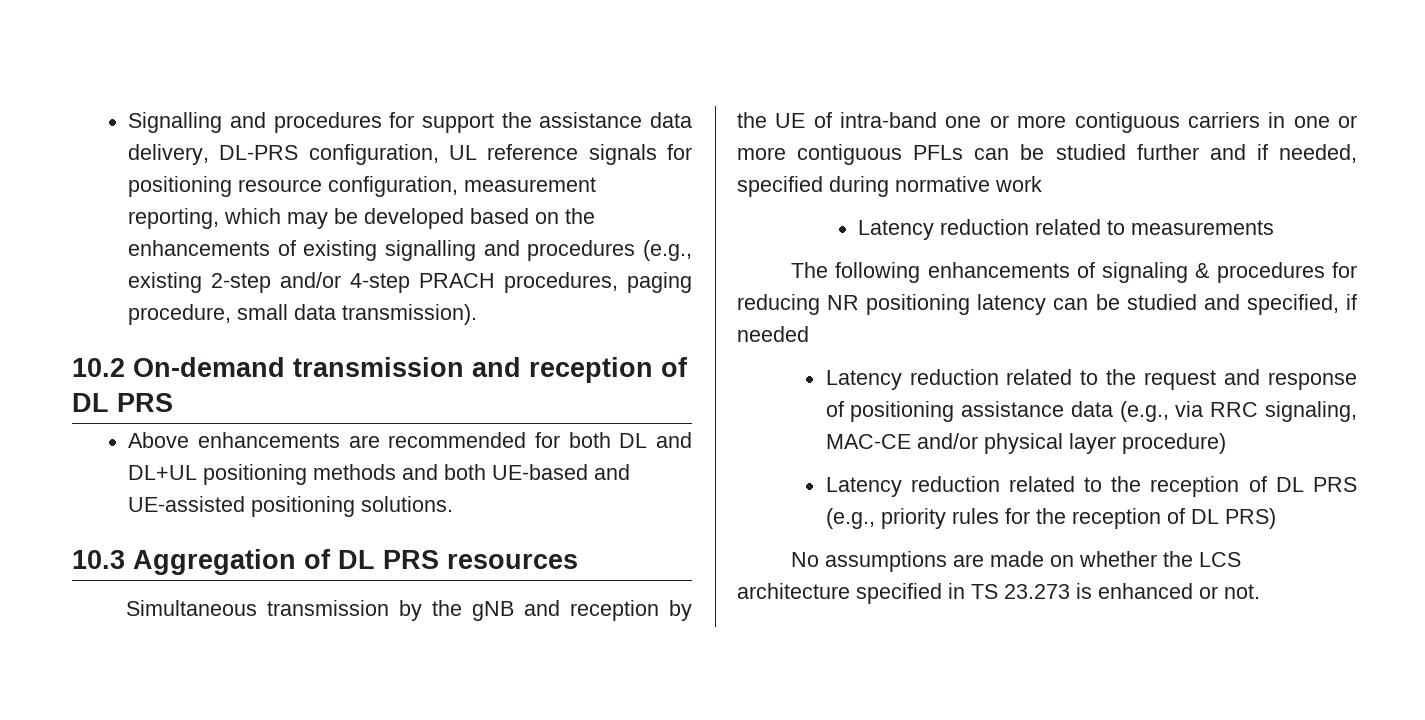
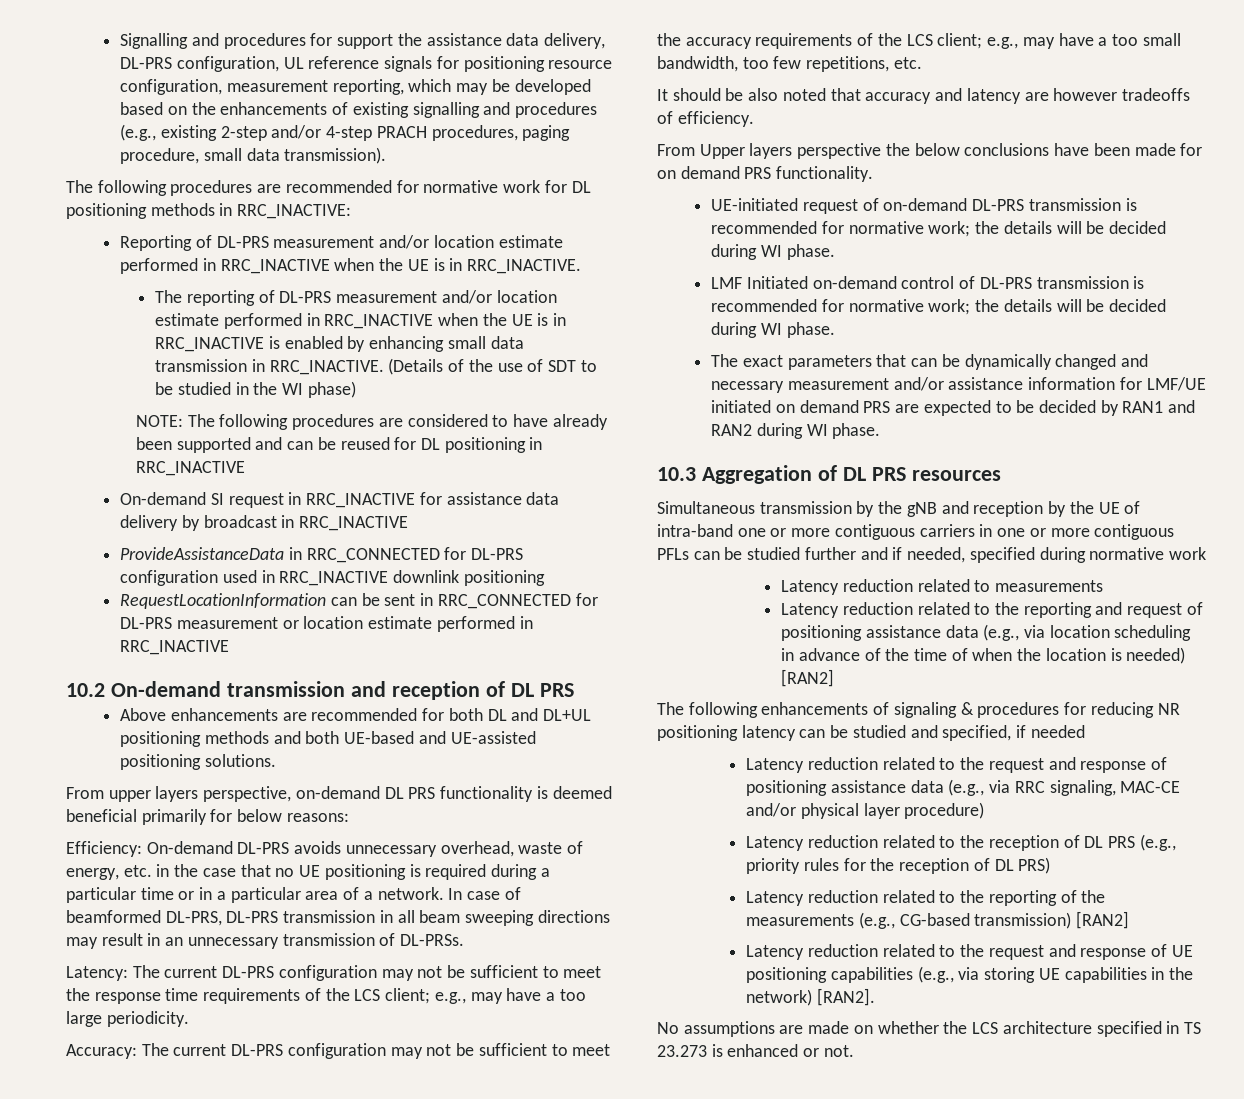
(478, 314) none -> [66,180,591,196] [66,203,352,219] [120,235,563,251] [120,258,582,274] [155,290,557,306] [155,313,566,329] [155,336,524,352] [155,358,597,375] [155,381,356,398] [135,414,608,430] [135,437,543,453] [135,461,245,476] [120,492,560,508] [120,515,409,531] [120,547,524,563] [120,570,545,586] [120,593,598,609] [120,616,533,632] [120,640,230,655] // The following procedures are recommended for normative work for DL positioning methods in RRC_INACTIVE: // Reporting of DL-PRS measurement and/or location estimate performed in RRC_INACTIVE when the UE is in RRC_INACTIVE. // The reporting of DL-PRS measurement and/or location estimate performed in RRC_INACTIVE when the UE is in RRC_INACTIVE is enabled by enhancing small data transmission in RRC_INACTIVE. (Details of the use of SDT to be studied in the WI phase) // NOTE: The following procedures are considered to have already been supported and can be reused for DL positioning in RRC_INACTIVE // On-demand SI request in RRC_INACTIVE for assistance data delivery by broadcast in RRC_INACTIVE // ProvideAssistanceData in RRC_CONNECTED for DL-PRS configuration used in RRC_INACTIVE downlink positioning // RequestLocationInformation can be sent in RRC_CONNECTED for DL-PRS measurement or location estimate performed in RRC_INACTIVE
(454, 504) none -> [66,786,612,802] [66,809,349,825] [66,841,584,857] [66,864,550,880] [66,887,521,903] [66,910,610,926] [66,933,465,949] [66,965,602,981] [66,988,586,1004] [66,1011,189,1027] [66,1043,611,1059] [657,33,1181,49] [657,56,922,72] [657,88,1190,104] [657,111,754,127] [657,143,1203,159] [657,166,874,182] [711,198,1137,214] [711,221,1167,237] [711,244,835,260] [711,276,1145,289] [711,299,1167,315] [711,322,835,338] [711,354,1149,370] [711,377,1206,393] [711,400,1196,416] [711,423,881,439] // From upper layers perspective, on-demand DL PRS functionality is deemed beneficial primarily for below reasons: // Efficiency: On-demand DL-PRS avoids unnecessary overhead, waste of energy, etc. in the case that no UE positioning is required during a particular time or in a particular area of a network. In case of beamformed DL-PRS, DL-PRS transmission in all beam sweeping directions may result in an unnecessary transmission of DL-PRSs. // Latency: The current DL-PRS configuration may not be sufficient to meet the response time requirements of the LCS client; e.g., may have a too large periodicity. // Accuracy: The current DL-PRS configuration may not be sufficient to meet the accuracy requirements of the LCS client; e.g., may have a too small bandwidth, too few repetitions, etc. // It should be also noted that accuracy and latency are however tradeoffs of efficiency. // From Upper layers perspective the below conclusions have been made for on demand PRS functionality. // UE-initiated request of on-demand DL-PRS transmission is recommended for normative work; the details will be decided during WI phase. // LMF Initiated on-demand control of DL-PRS transmission is recommended for normative work; the details will be decided during WI phase. // The exact parameters that can be dynamically changed and necessary measurement and/or assistance information for LMF/UE initiated on demand PRS are expected to be decided by RAN1 and RAN2 during WI phase.
(1275, 227) none -> [781,602,1203,618] [781,624,1192,641] [781,647,1186,664] [781,669,835,687] // Latency reduction related to the reporting and request of positioning assistance data (e.g., via location scheduling in advance of the time of when the location is needed) [RAN2]
(1276, 518) none -> [746,890,1106,906] [746,911,1130,929] [746,944,1193,960] [746,966,1193,983] [746,988,875,1006] // Latency reduction related to the reporting of the measurements (e.g., CG-based transmission) [RAN2] // Latency reduction related to the request and response of UE positioning capabilities (e.g., via storing UE capabilities in the network) [RAN2].

